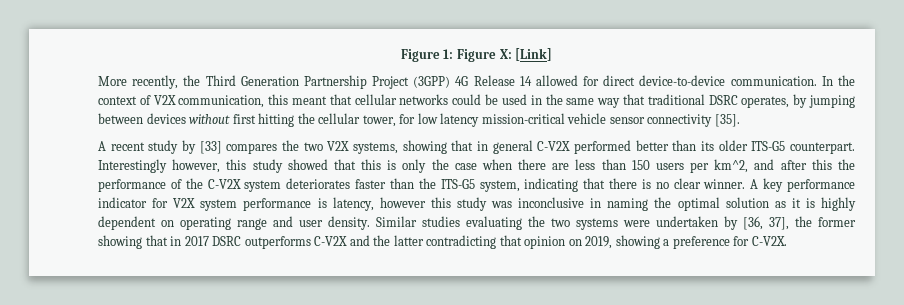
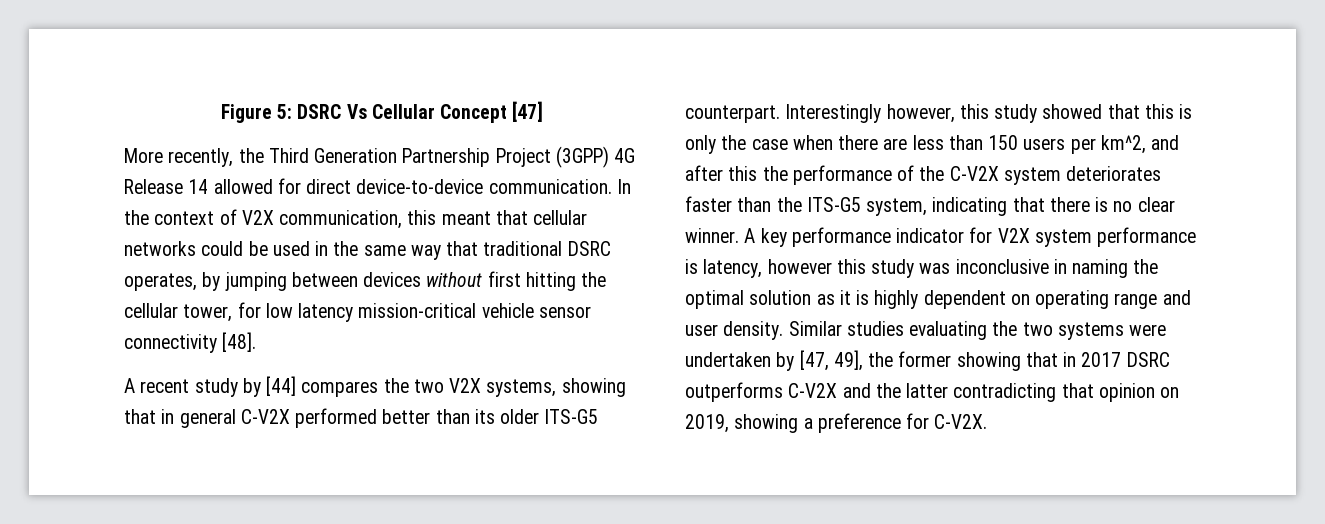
[400,48,553,62] Figure 1: Figure X: [Link] -> [220,101,544,123] Figure 5: DSRC Vs Cellular Concept [47]
[714,114,740,127] [35]. -> [222,332,257,352] [48].
[199,141,222,154] [33] -> [266,376,297,396] [44]
[743,216,789,230] [36, 37], -> [799,350,863,371] [47, 49],

